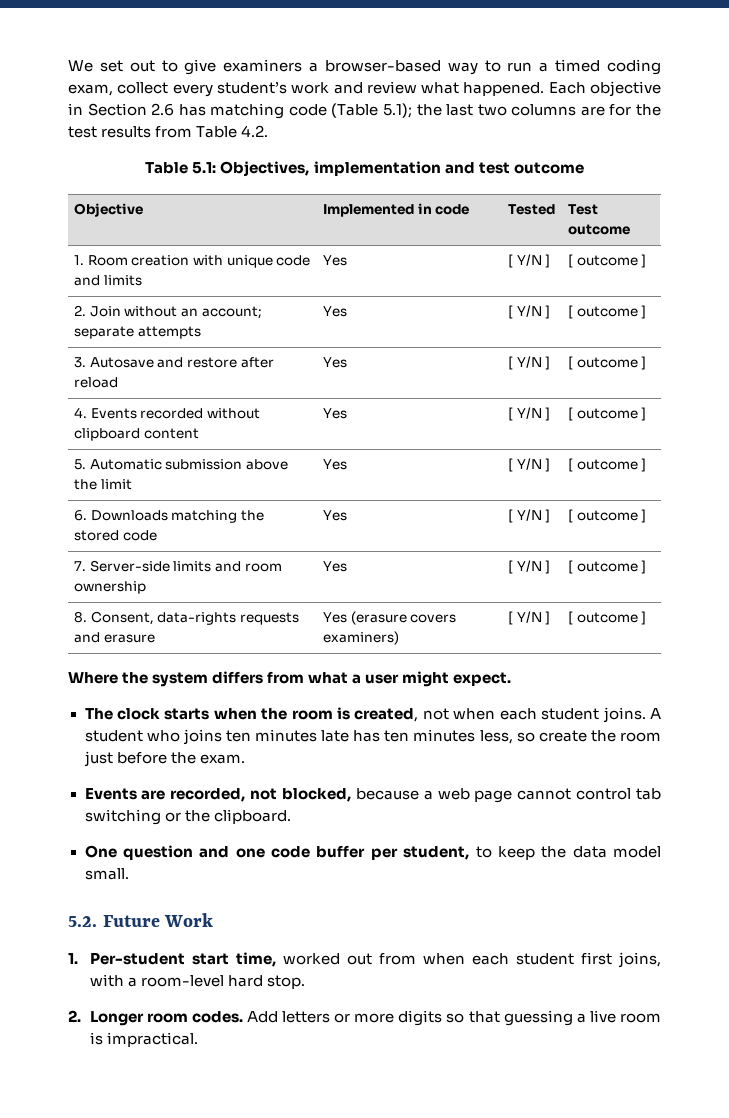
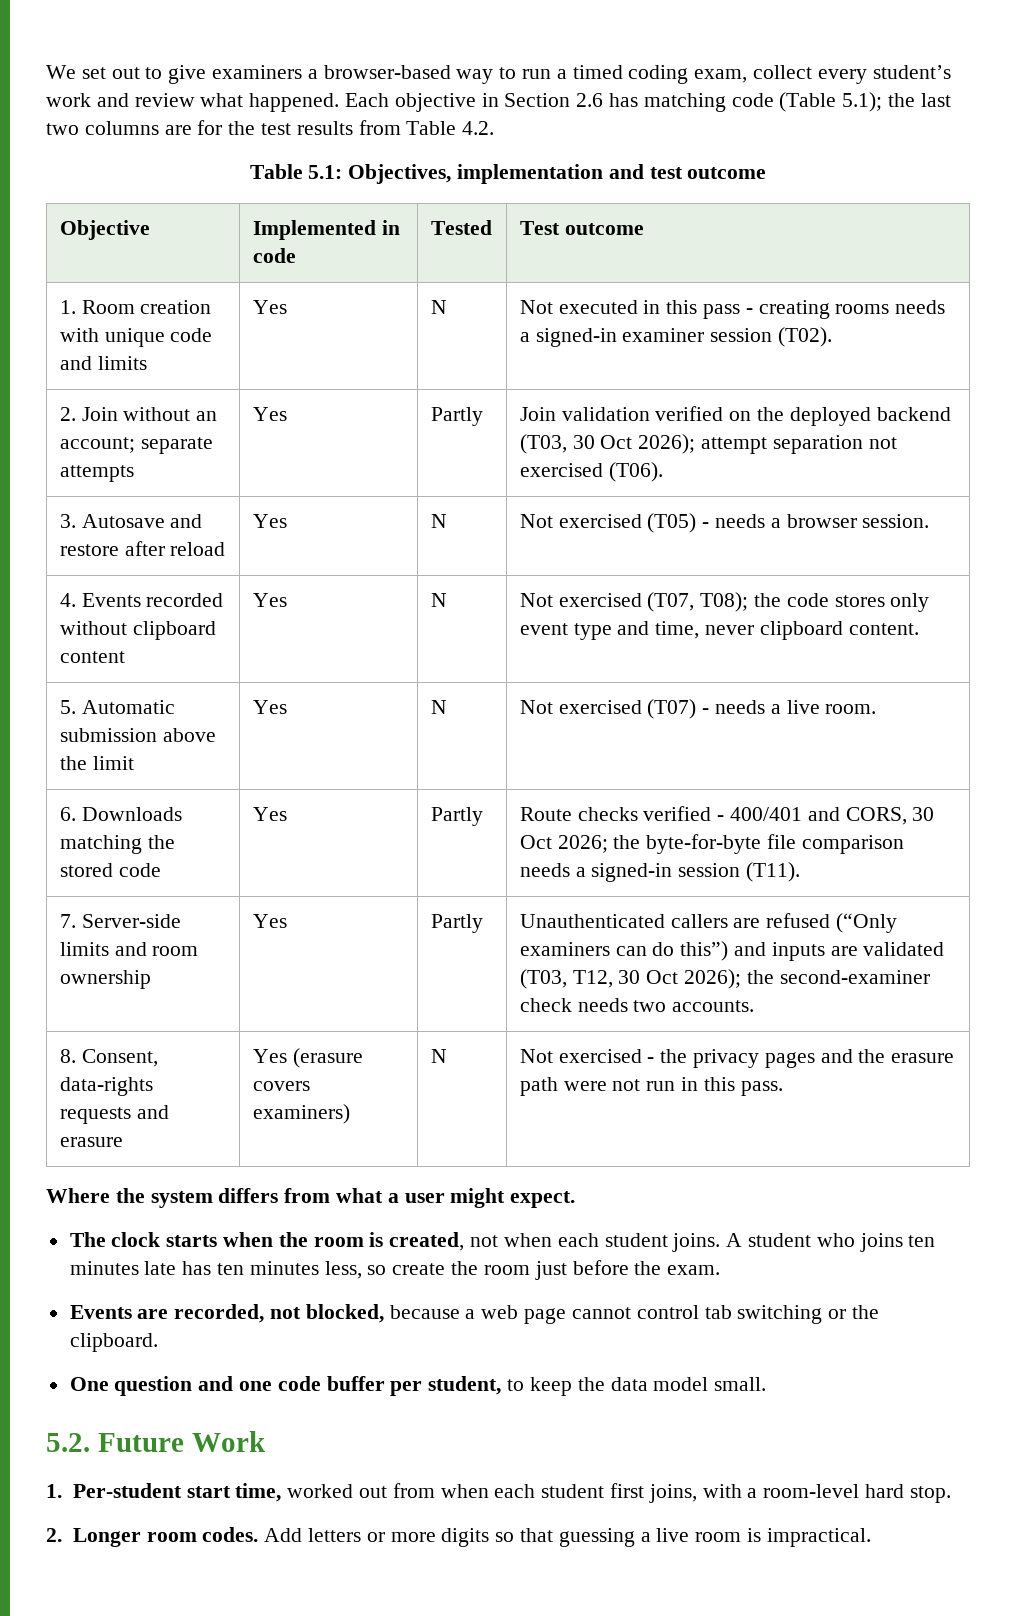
[508,254,551,268] [568,254,647,268] [ Y/N ] | [ outcome ] -> [430,300,447,314] [519,300,946,319] [519,327,832,347] N | Not executed in this pass - creating rooms needs a signed-in examiner session (T02).
[508,305,551,319] [568,305,647,319] [ Y/N ] | [ outcome ] -> [430,407,483,426] [519,406,951,426] [519,434,897,454] [519,462,663,482] Partly | Join validation verified on the deployed backend (T03, 30 Oct 2026); attempt separation not exercised (T06).
[508,356,551,370] [568,356,647,370] [ Y/N ] | [ outcome ] -> [430,514,447,528] [519,513,930,533] N | Not exercised (T05) - needs a browser session.
[508,407,551,421] [568,407,647,421] [ Y/N ] | [ outcome ] -> [430,593,447,607] [519,592,930,612] [519,621,919,640] N | Not exercised (T07, T08); the code stores only event type and time, never clipboard content.
[508,458,551,472] [568,458,647,472] [ Y/N ] | [ outcome ] -> [430,700,447,714] [519,699,877,719] N | Not exercised (T07) - needs a live room.
[508,509,551,523] [568,509,647,523] [ Y/N ] | [ outcome ] -> [430,807,483,826] [519,806,935,825] [519,834,904,854] [519,862,800,882] Partly | Route checks verified - 400/401 and CORS, 30 Oct 2026; the byte-for-byte file comparison needs a signed-in session (T11).
[508,560,551,574] [568,560,647,574] [ Y/N ] | [ outcome ] -> [430,914,483,933] [519,913,897,933] [519,941,945,961] [519,969,930,989] [519,998,755,1012] Partly | Unauthenticated callers are refused (“Only examiners can do this”) and inputs are validated (T03, T12, 30 Oct 2026); the second-examiner check needs two accounts.
[508,611,551,625] [568,611,647,625] [ Y/N ] | [ outcome ] -> [430,1049,447,1063] [519,1049,955,1068] [519,1077,783,1096] N | Not exercised - the privacy pages and the erasure path were not run in this pass.

